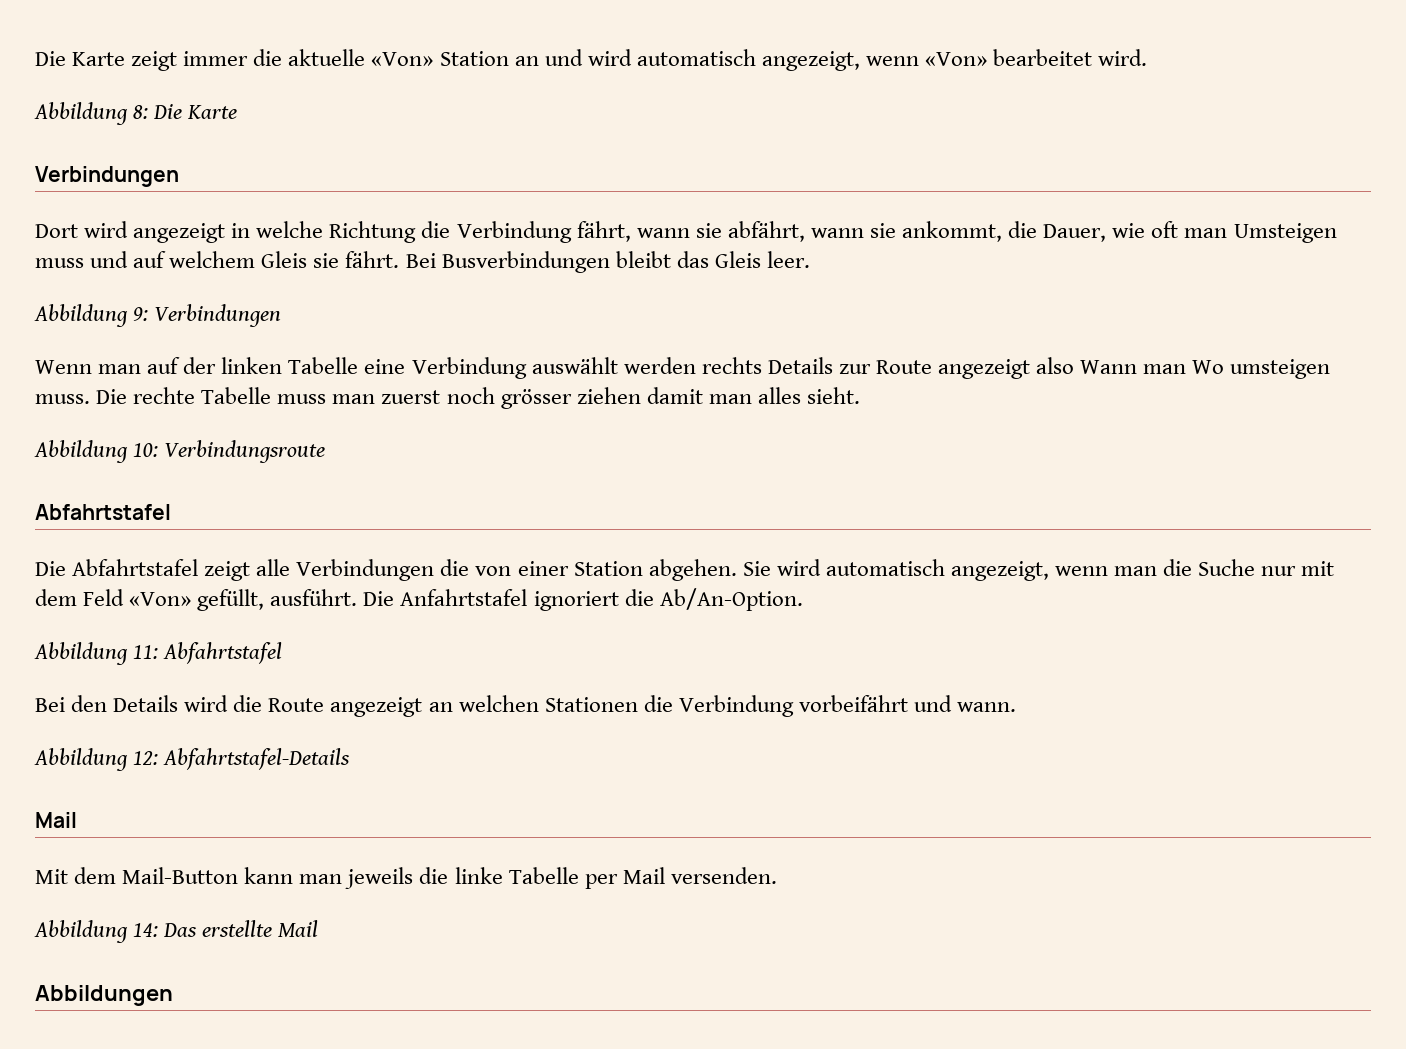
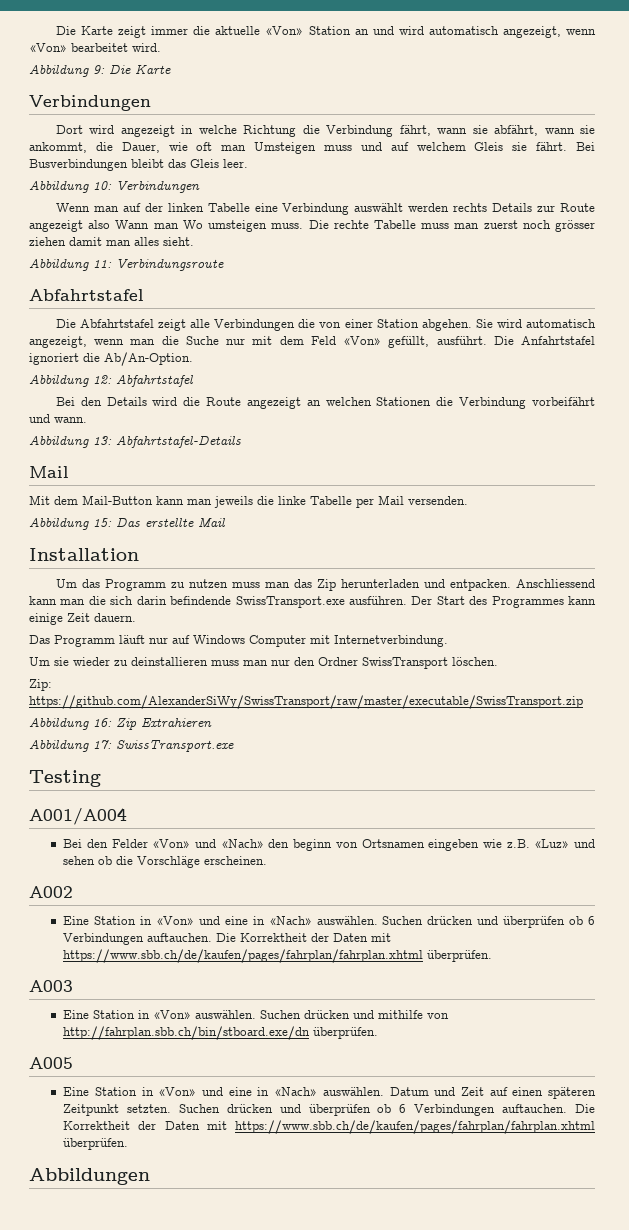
[133,105,149,119] 8: -> [93,65,105,74] 9:
[133,307,149,321] 9: -> [93,181,112,190] 10:
[133,443,159,457] 10: -> [93,260,112,268] 11:
[133,645,159,659] 11: -> [93,375,112,384] 12:
[133,751,159,765] 12: -> [93,436,112,445] 13:
[133,923,159,937] 14: -> [93,518,112,527] 15:
(319, 928) none -> [29,548,139,561] [55,579,595,591] [29,596,597,608] [29,613,136,625] [29,635,448,647] [29,657,498,669] [29,679,52,691] [29,695,583,709] [29,718,212,730] [29,740,234,752] [29,770,101,787] [29,808,127,825] [63,839,595,851] [63,856,268,868] [29,886,73,898] [63,916,595,928] [63,933,392,945] [63,949,493,963] [29,980,73,992] [63,1010,450,1019] [63,1026,379,1040] [29,1057,73,1069] [63,1087,596,1099] [63,1104,595,1116] [63,1120,595,1134] [63,1138,129,1150] // Installation // Um das Programm zu nutzen muss man das Zip herunterladen und entpacken. Anschliessend kann man die sich darin befindende SwissTransport.exe ausführen. Der Start des Programmes kann einige Zeit dauern. // Das Programm läuft nur auf Windows Computer mit Internetverbindung. // Um sie wieder zu deinstallieren muss man nur den Ordner SwissTransport löschen. // Zip: https://github.com/AlexanderSiWy/SwissTransport/raw/master/executable/SwissTransport.zip // Abbildung 16: Zip Extrahieren // Abbildung 17: SwissTransport.exe // Testing // A001/A004 // Bei den Felder «Von» und «Nach» den beginn von Ortsnamen eingeben wie z.B. «Luz» und sehen ob die Vorschläge erscheinen. // A002 // Eine Station in «Von» und eine in «Nach» auswählen. Suchen drücken und überprüfen ob 6 Verbindungen auftauchen. Die Korrektheit der Daten mit https://www.sbb.ch/de/kaufen/pages/fahrplan/fahrplan.xhtml überprüfen. // A003 // Eine Station in «Von» auswählen. Suchen drücken und mithilfe von http://fahrplan.sbb.ch/bin/stboard.exe/dn überprüfen. // A005 // Eine Station in «Von» und eine in «Nach» auswählen. Datum und Zeit auf einen späteren Zeitpunkt setzten. Suchen drücken und überprüfen ob 6 Verbindungen auftauchen. Die Korrektheit der Daten mit https://www.sbb.ch/de/kaufen/pages/fahrplan/fahrplan.xhtml überprüfen.

